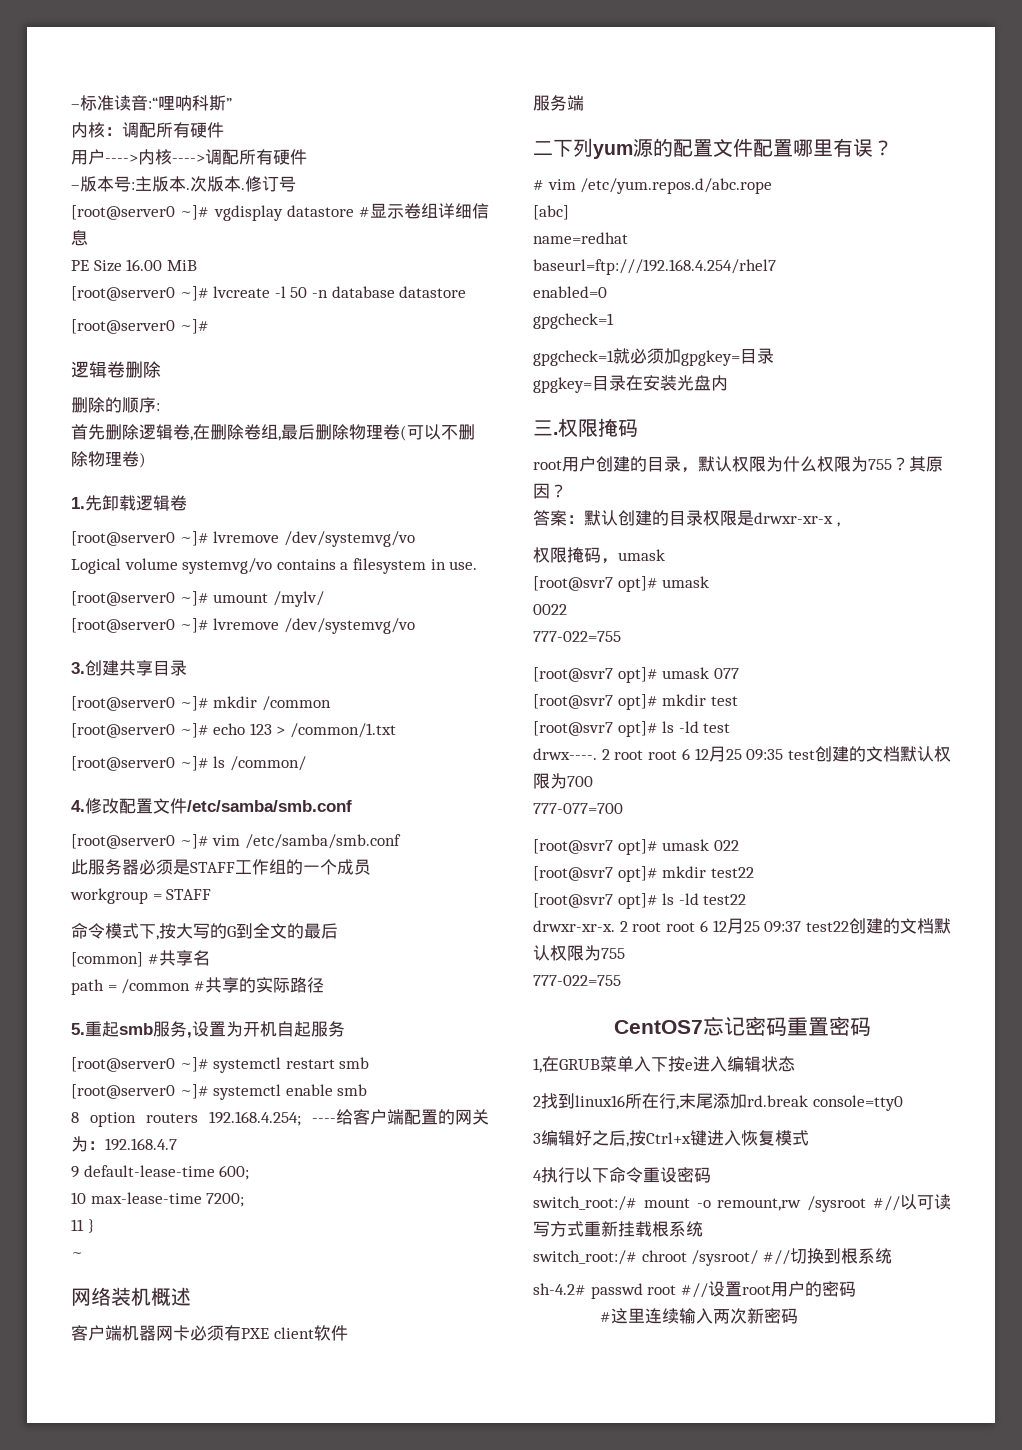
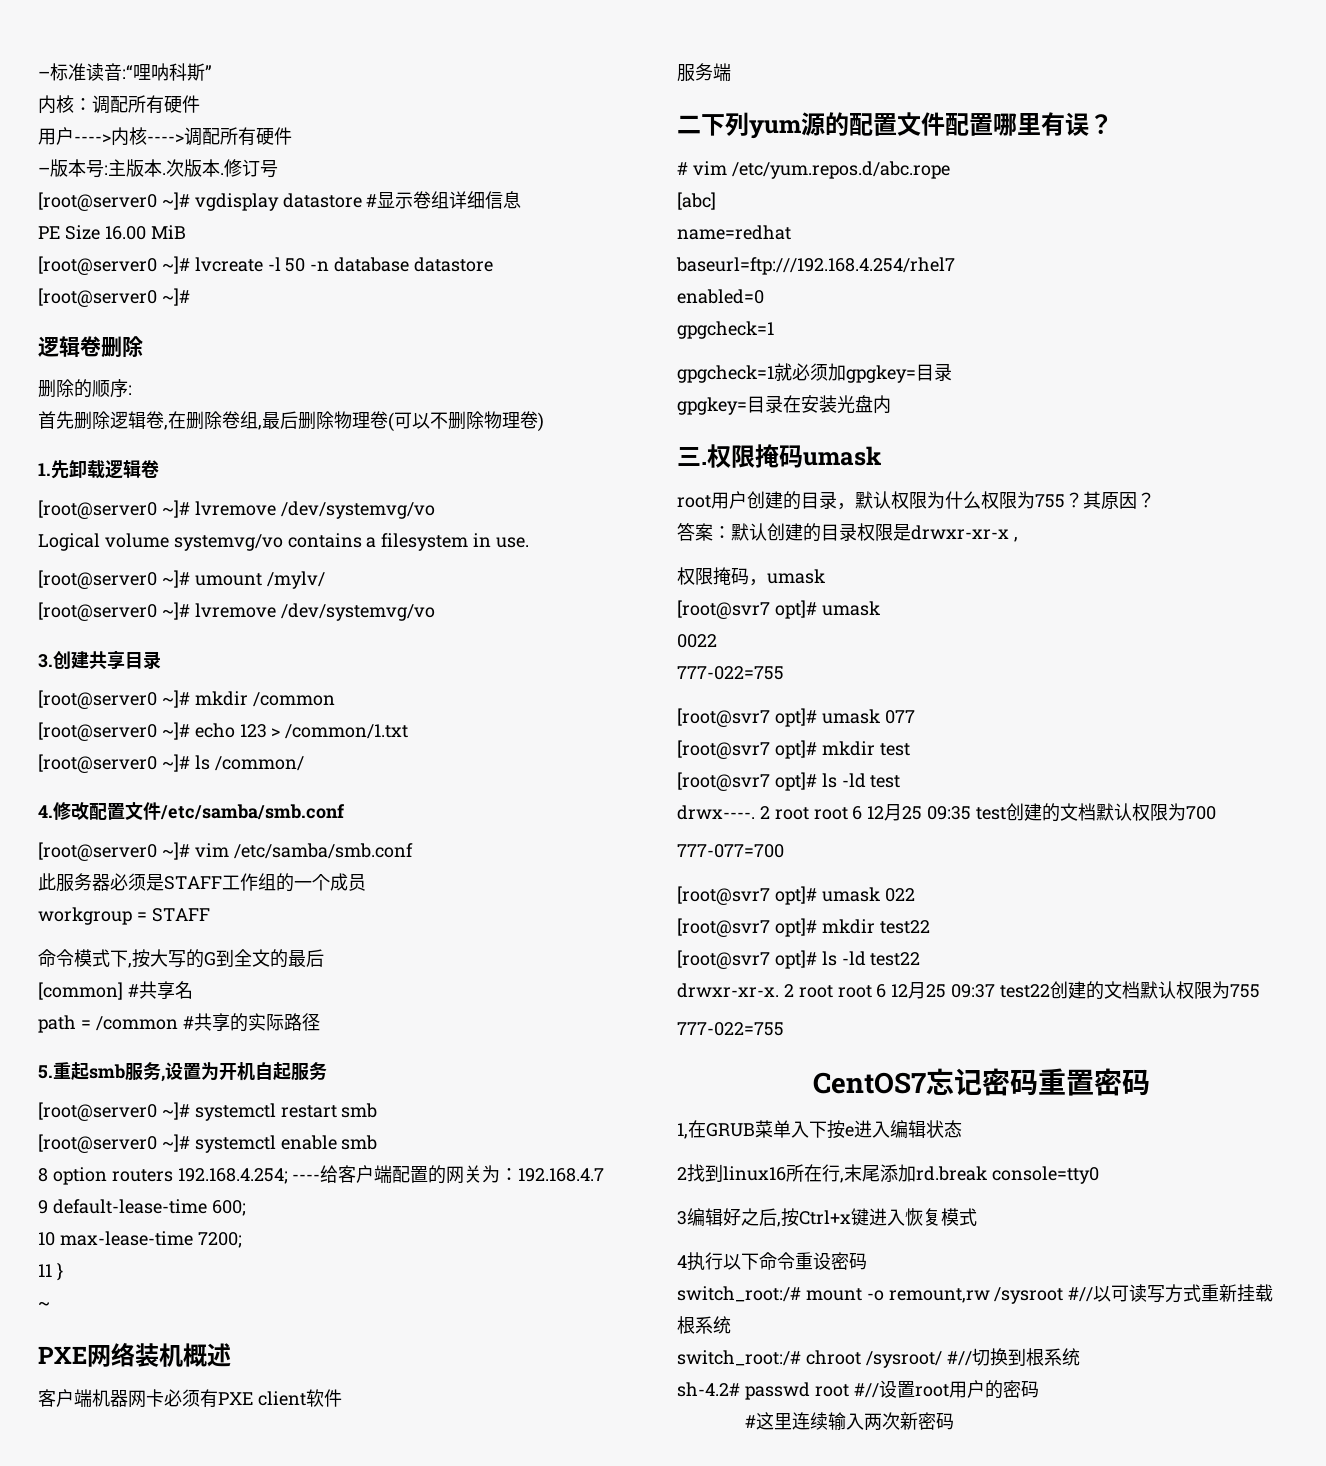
(83, 1255) none -> [38,1346,87,1364] PXE
(638, 428) none -> [803,446,881,466] umask

